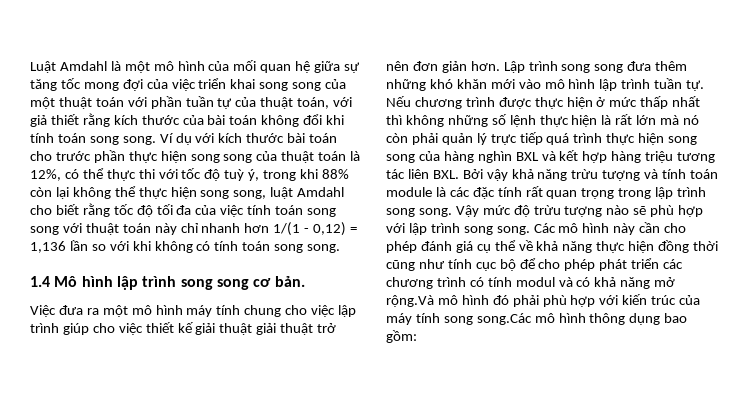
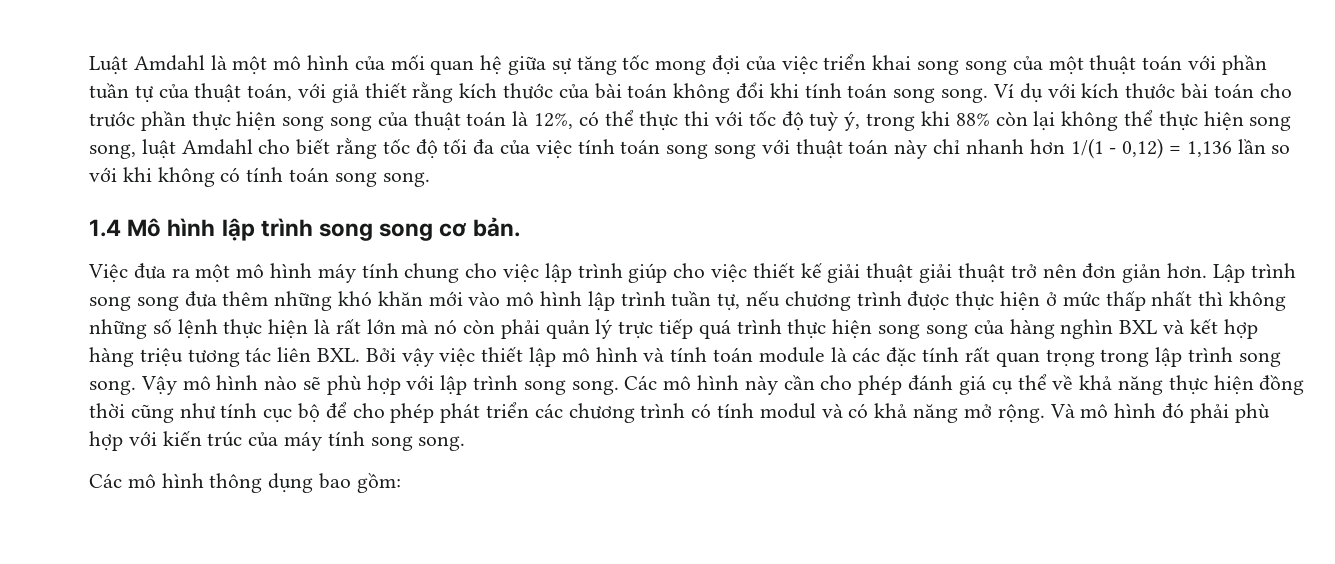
[686,80,705,91] [386,96,411,107] tự. Nếu -> [717,291,781,311] tự, nếu
[511,169,641,181] khả năng trừu tượng -> [439,347,638,367] việc thiết lập mô hình
[482,205,603,217] mức độ trừu tượng -> [182,375,259,390] mô hình
[386,295,434,307] rộng.Và -> [997,403,1075,423] rộng. Và
[476,313,532,325] song.Các -> [418,436,466,451] [89,473,122,488] song. // Các

